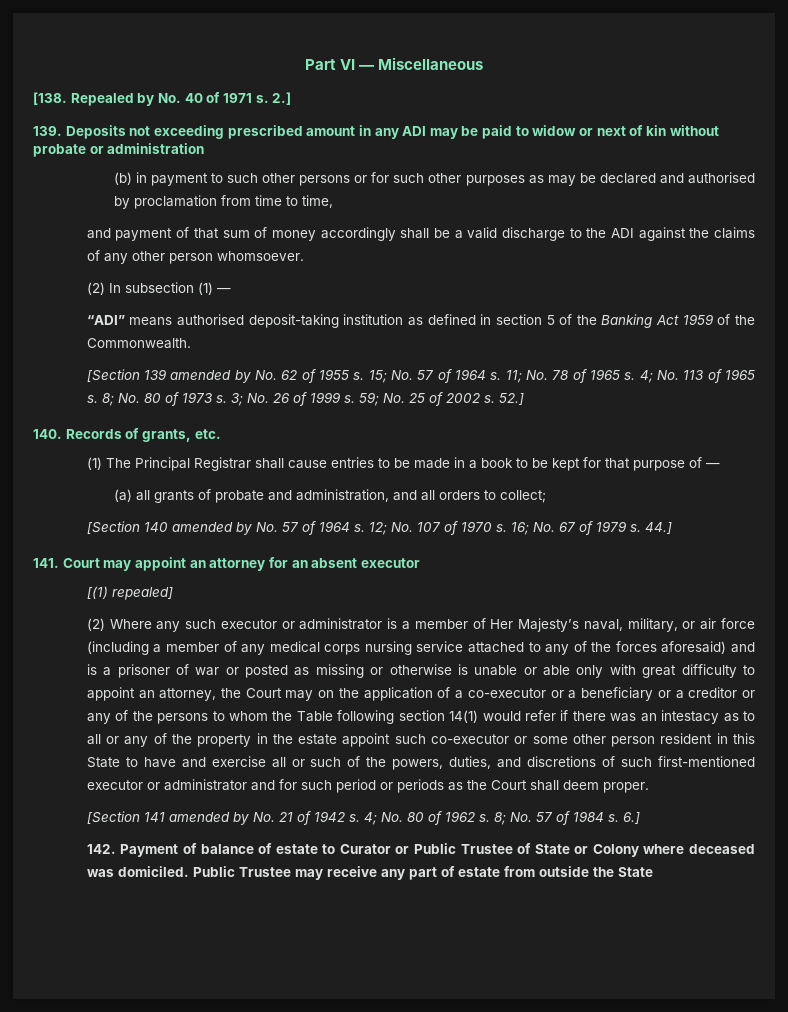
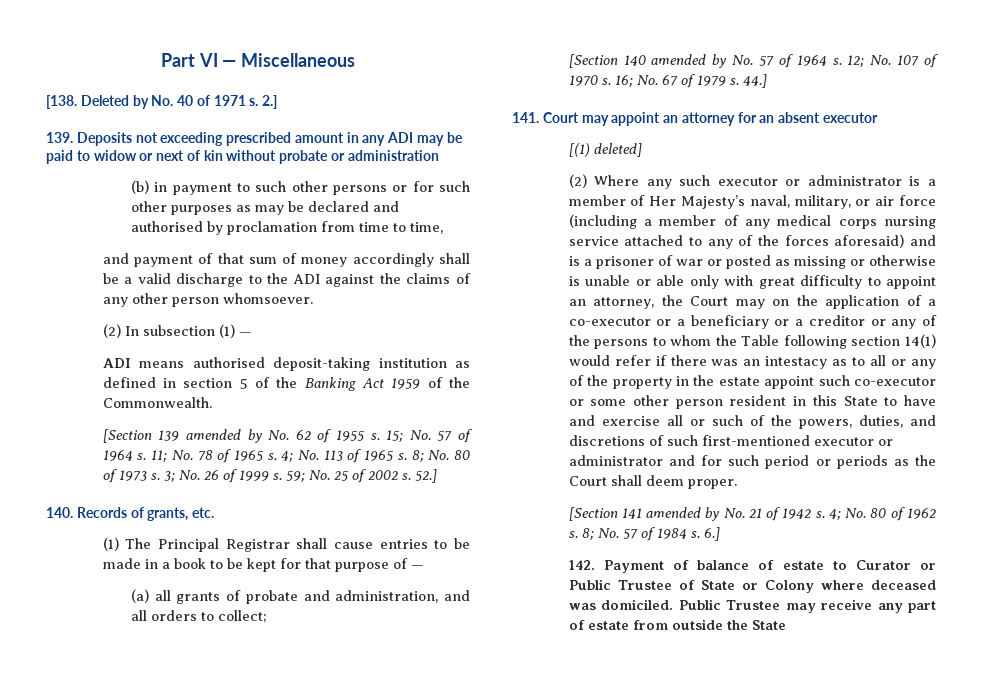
[70,93,134,106] Repealed -> [80,95,129,106] Deleted
[86,315,125,325] “ADI” -> [102,358,131,368] ADI
[111,587,173,600] repealed] -> [593,143,642,157] deleted]

